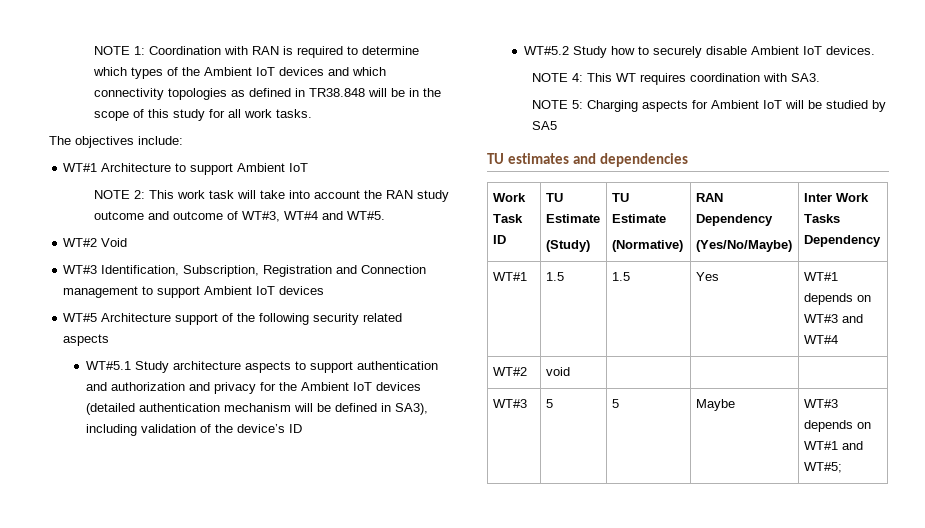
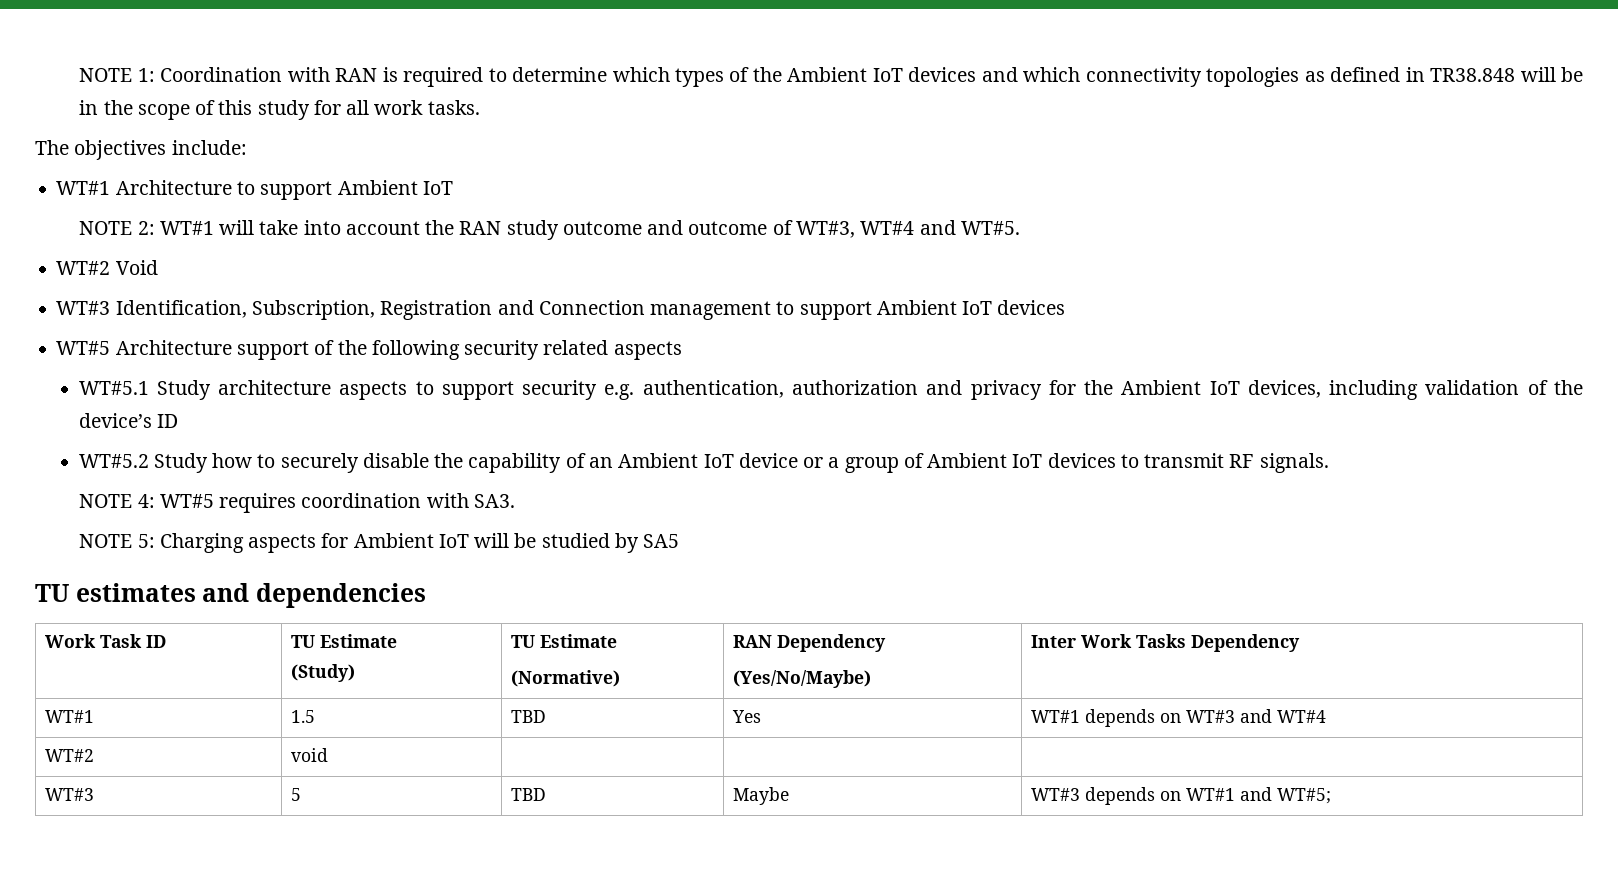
[148,190,234,199] This work task -> [159,221,214,235] WT#1
[356,361,438,370] [85,382,107,391] authentication and -> [522,380,784,400] security e.g. authentication,
[375,382,421,391] [85,403,428,415] devices (detailed authentication mechanism will be defined in SA3), -> [1247,380,1321,398] devices,
[750,46,875,55] Ambient IoT devices. -> [434,453,1329,473] the capability of an Ambient IoT device or a group of Ambient IoT devices to transmit RF signals.
[586,73,636,82] This WT -> [159,494,214,508] WT#5
[611,272,630,281] 1.5 -> [510,710,546,723] TBD
[611,399,619,408] 5 -> [510,788,546,801] TBD

